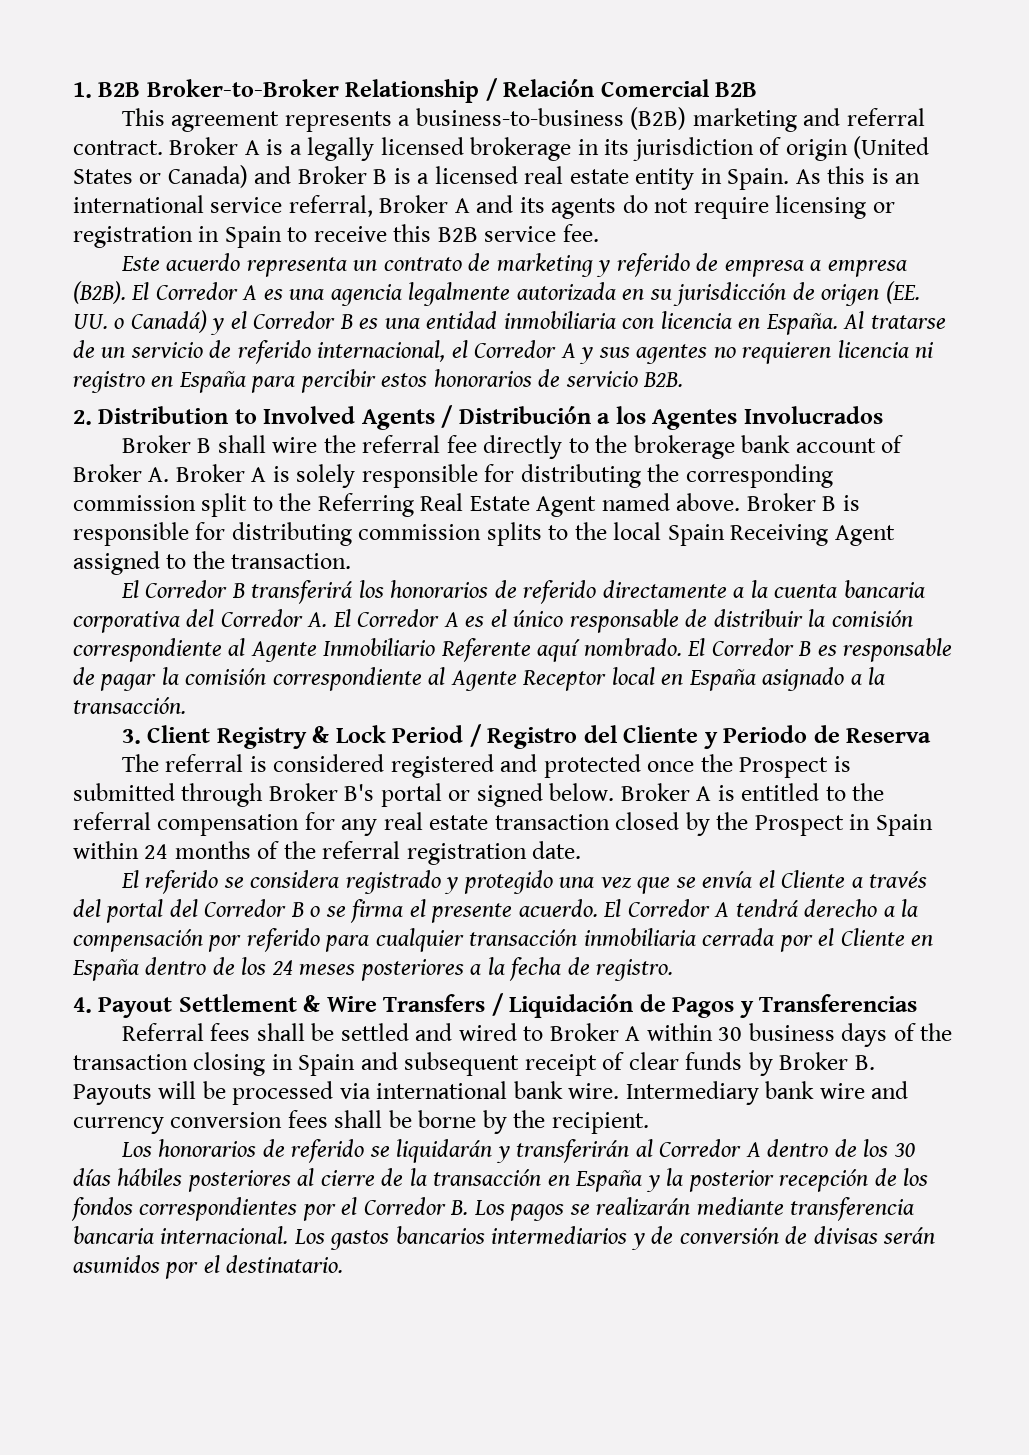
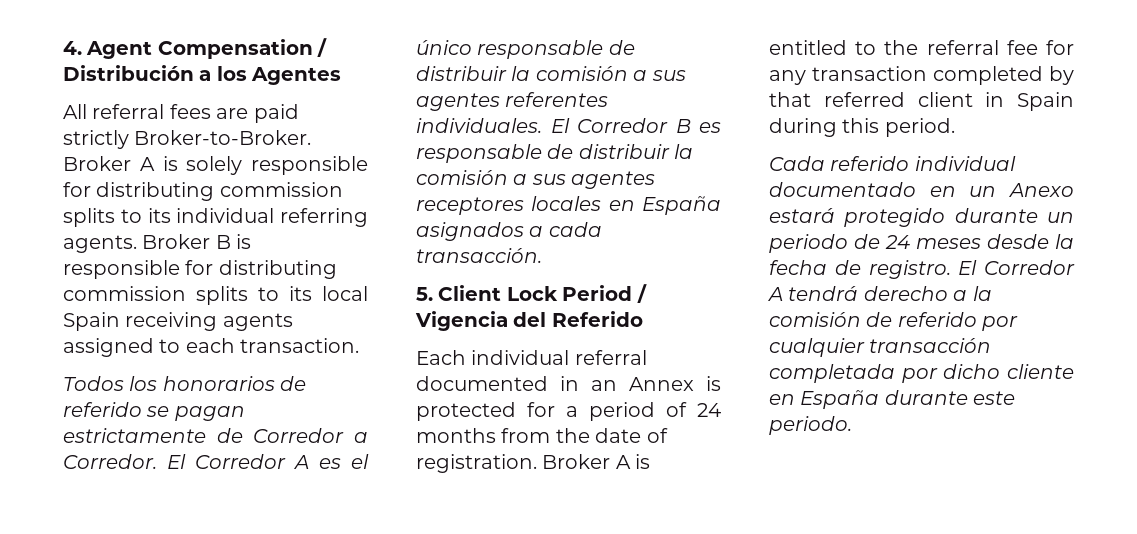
[73,78,758,103] [121,107,925,132] [73,136,930,161] [73,165,921,190] [73,195,895,219] [73,224,599,248] [120,253,907,277] [73,281,920,306] [73,310,946,335] [73,340,934,364] [73,369,684,393] [73,406,435,430] 1. B2B Broker-to-Broker Relationship / Relación Comercial B2B // This agreement represents a business-to-business (B2B) marketing and referral contract. Broker A is a legally licensed brokerage in its jurisdiction of origin (United States or Canada) and Broker B is a licensed real estate entity in Spain. As this is an international service referral, Broker A and its agents do not require licensing or registration in Spain to receive this B2B service fee. // Este acuerdo representa un contrato de marketing y referido de empresa a empresa (B2B). El Corredor A es una agencia legalmente autorizada en su jurisdicción de origen (EE. UU. o Canadá) y el Corredor B es una entidad inmobiliaria con licencia en España. Al tratarse de un servicio de referido internacional, el Corredor A y sus agentes no requieren licencia ni registro en España para percibir estos honorarios de servicio B2B. // 2. Distribution to Involved Agents -> [63,39,313,59] 4. Agent Compensation
[743,406,883,424] [121,435,904,459] [73,464,170,482] Involucrados // Broker B shall wire the referral fee directly to the brokerage bank account of Broker A. -> [63,104,299,123] [63,130,312,149] // All referral fees are paid strictly Broker-to-Broker.
[647,464,833,488] [73,493,741,517] the corresponding commission split to the Referring Real Estate Agent named above. -> [219,182,343,197] [63,208,368,227] [63,235,137,253] commission splits to its individual referring agents.
[574,522,607,540] the -> [289,286,312,301] its
[730,524,895,546] Receiving Agent -> [125,312,293,331] receiving agents
[192,551,225,569] the -> [185,338,235,353] each
[120,580,925,604] [73,609,328,633] El Corredor B transferirá los honorarios de referido directamente a la cuenta bancaria corporativa del Corredor A. -> [63,376,307,391] [63,402,245,421] [63,428,369,443] [63,454,157,469] Todos los honorarios de referido se pagan estrictamente de Corredor a Corredor.
[73,638,682,662] correspondiente al Agente Inmobiliario Referente aquí nombrado. -> [633,70,686,81] [416,92,609,111] [416,118,542,133] a sus agentes referentes individuales.
[100,667,886,691] [73,697,186,714] [121,724,932,749] [121,754,851,778] [73,783,615,807] pagar la comisión correspondiente al Agente Receptor local en España asignado a la transacción. // 3. Client Registry & Lock Period / Registro del Cliente y Periodo de Reserva // The referral is considered registered and protected once the Prospect is submitted through Broker B's portal or signed below. -> [578,144,694,159] [416,170,656,189] [416,196,721,215] [416,222,602,241] [416,248,542,263] [416,284,647,303] [415,311,643,331] [416,350,647,365] [416,376,721,391] [416,402,721,421] [416,428,668,443] [416,454,537,473] distribuir la comisión a sus agentes receptores locales en España asignados a cada transacción. // 5. Client Lock Period / Vigencia del Referido // Each individual referral documented in an Annex is protected for a period of 24 months from the date of registration.
[157,814,300,836] compensation -> [1006,40,1038,55] fee
[383,812,933,836] [73,841,582,865] [120,870,928,894] [73,899,598,923] real estate transaction closed by the Prospect in Spain within 24 months of the referral registration date. // El referido se considera registrado y protegido una vez que se envía el Cliente a través del portal del Corredor B o se firma el presente acuerdo. -> [812,66,1074,85] [769,92,1074,111] [769,118,955,137] [769,156,1016,171] [769,182,1074,197] [769,208,1074,227] [769,234,1074,253] [769,260,951,279] transaction completed by that referred client in Spain during this period. // Cada referido individual documentado en un Anexo estará protegido durante un periodo de 24 meses desde la fecha de registro.
[73,928,934,952] [72,957,674,981] [73,993,918,1018] [121,1023,953,1047] [73,1052,875,1076] [73,1081,909,1105] [73,1110,649,1134] [120,1139,915,1163] [73,1168,929,1192] [71,1197,915,1221] [73,1226,936,1250] [73,1255,344,1279] compensación por referido para cualquier transacción inmobiliaria cerrada por el Cliente en España dentro de los 24 meses posteriores a la fecha de registro. // 4. Payout Settlement & Wire Transfers / Liquidación de Pagos y Transferencias // Referral fees shall be settled and wired to Broker A within 30 business days of the transaction closing in Spain and subsequent receipt of clear funds by Broker B. Payouts will be processed via international bank wire. Intermediary bank wire and currency conversion fees shall be borne by the recipient. // Los honorarios de referido se liquidarán y transferirán al Corredor A dentro de los 30 días hábiles posteriores al cierre de la transacción en España y la posterior recepción de los fondos correspondientes por el Corredor B. Los pagos se realizarán mediante transferencia bancaria internacional. Los gastos bancarios intermediarios y de conversión de divisas serán asumidos por el destinatario. -> [769,312,1019,331] [769,338,992,357] [769,364,1074,383] [769,390,1016,409] [769,416,852,435] comisión de referido por cualquier transacción completada por dicho cliente en España durante este periodo.

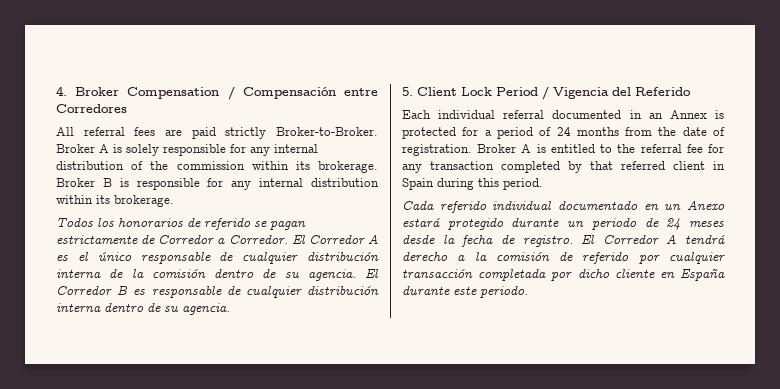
[86,41,153,59] Agent -> [75,87,120,96] Broker
[63,65,342,85] Distribución a los Agentes -> [242,87,378,99] [56,104,127,113] Compensación entre Corredores
[96,182,343,201] [63,208,368,227] [63,235,137,253] distributing commission splits to its individual referring agents. -> [250,144,318,156] [56,161,378,173] any internal distribution of the commission within its brokerage.
[218,260,337,279] [63,286,368,305] [63,312,293,331] [63,338,360,357] distributing commission splits to its local Spain receiving agents assigned to each transaction. -> [231,178,379,190] [56,195,174,207] any internal distribution within its brokerage.
[416,66,686,81] [416,92,609,111] [416,118,542,133] distribuir la comisión a sus agentes referentes individuales. -> [242,252,379,264] [56,269,356,281] cualquier distribución interna de la comisión dentro de su agencia.
[578,144,694,159] [416,170,656,189] [416,196,721,215] [416,222,602,241] [416,248,542,263] distribuir la comisión a sus agentes receptores locales en España asignados a cada transacción. -> [245,286,379,298] [56,303,230,315] cualquier distribución interna dentro de su agencia.

